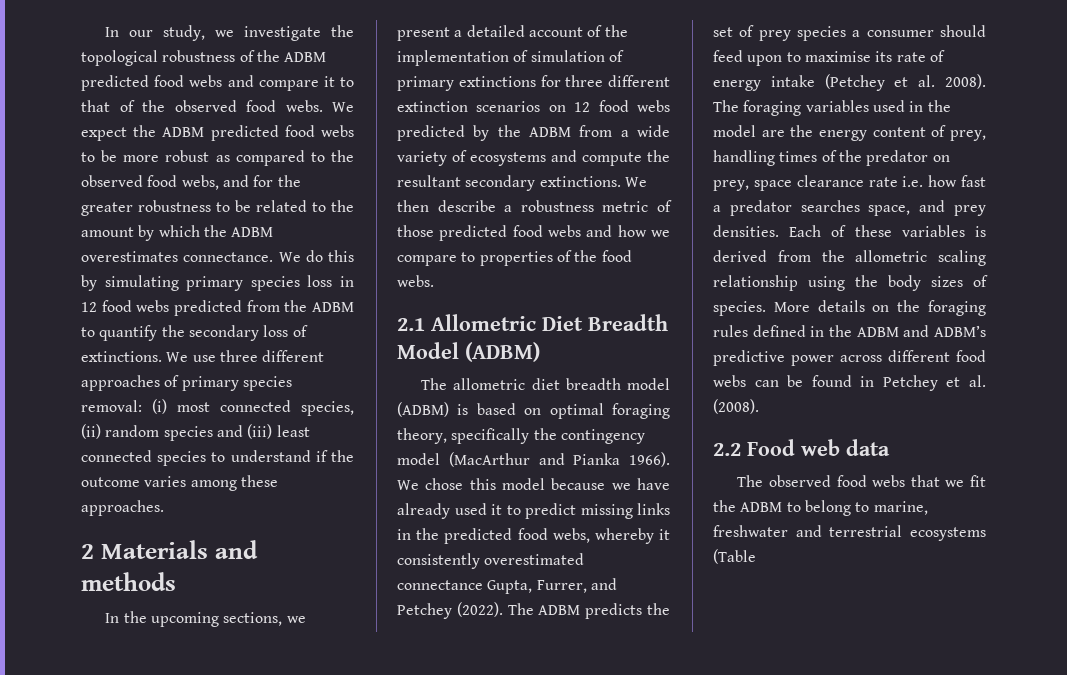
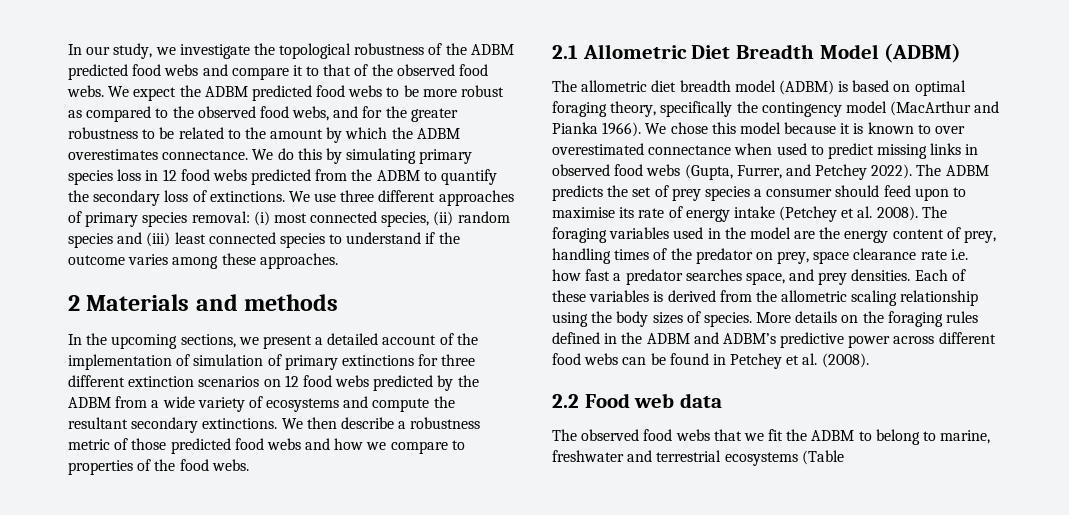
[611,478,670,490] [397,503,502,519] we have already used it -> [840,122,966,134] [552,143,807,155] it is known to over overestimated connectance when used
[416,528,670,544] [397,553,585,569] [397,580,533,594] the predicted food webs, whereby it consistently overestimated connectance Gupta, -> [552,164,733,180] observed food webs (Gupta,
[456,602,503,617] (2022). -> [871,164,913,179] 2022).

